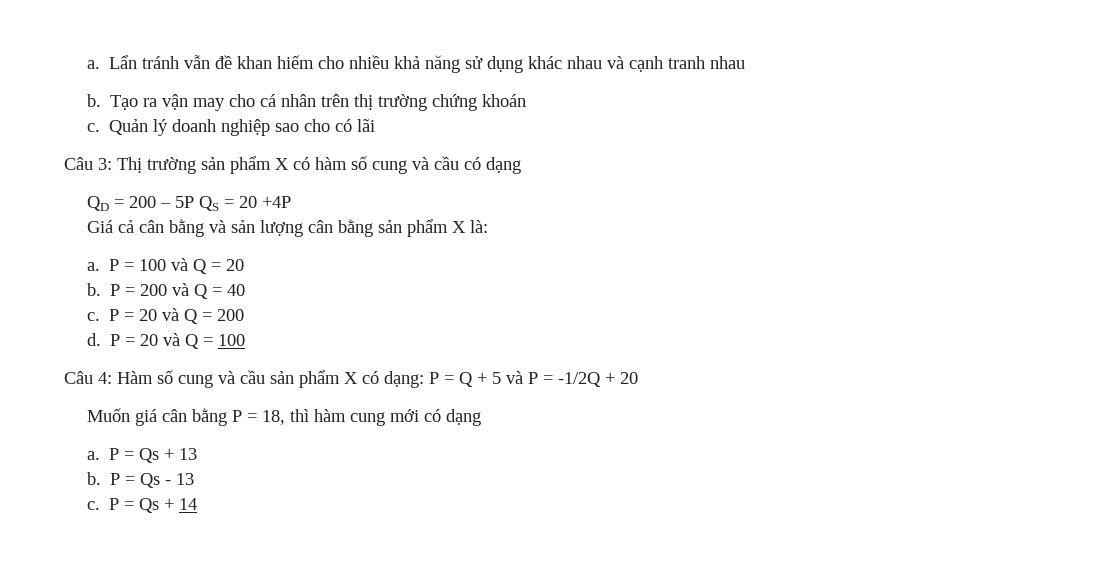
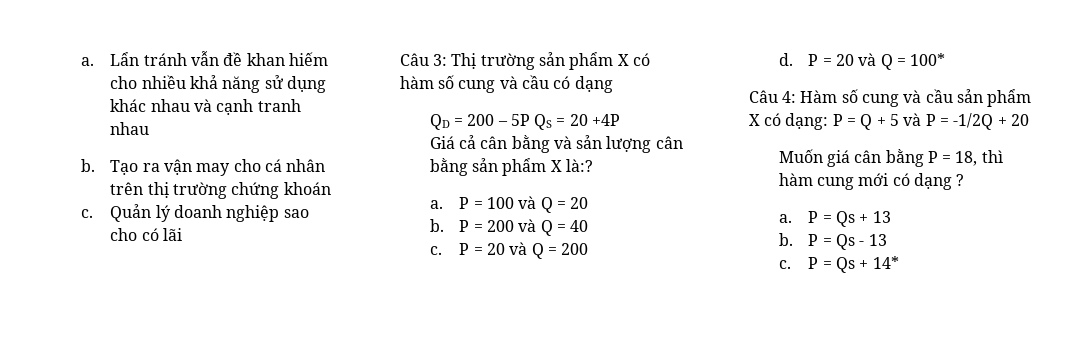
[469,220,488,233] là: -> [565,159,593,172] là:?
[218,334,246,346] 100 -> [910,53,946,66] 100*
(481, 417) none -> [956,174,965,186] ?
[179,498,198,510] 14 -> [872,256,899,269] 14*

